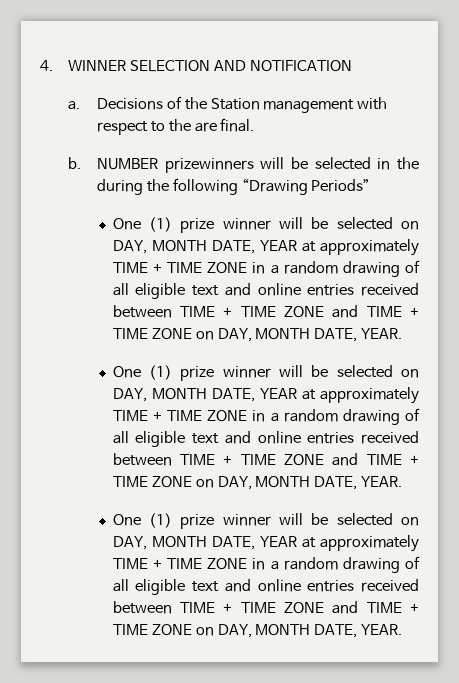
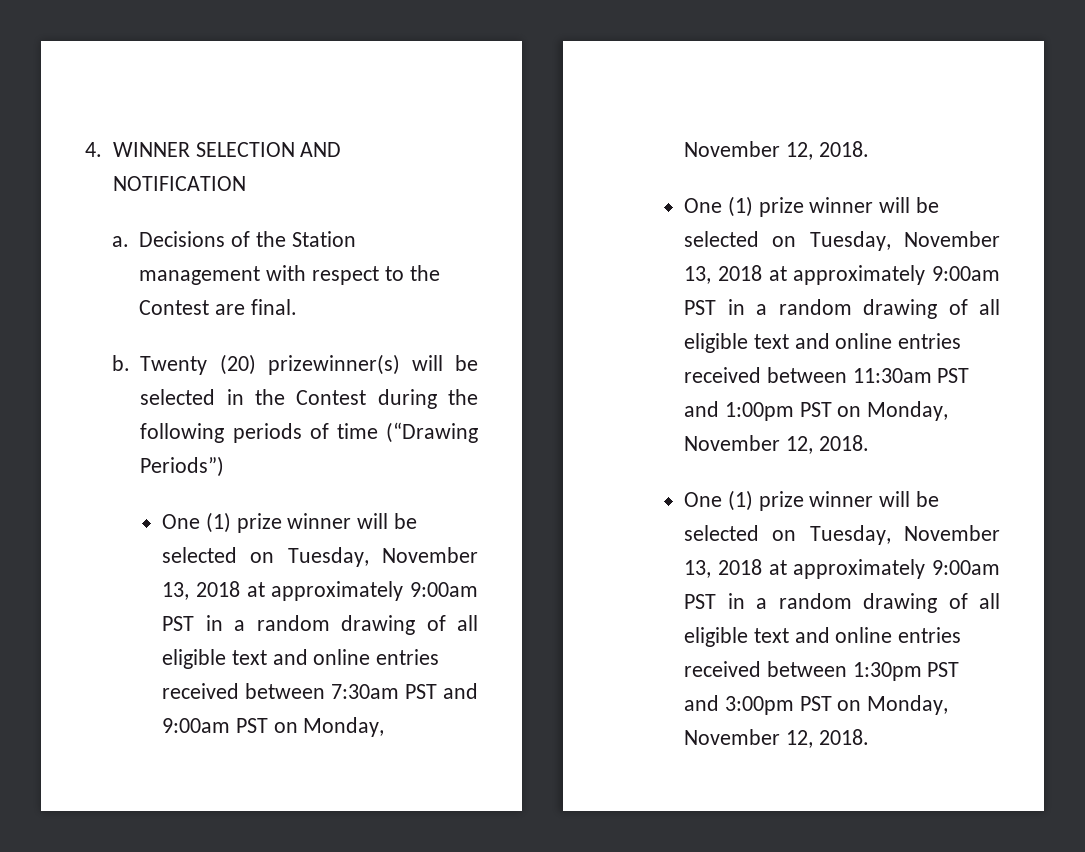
(191, 125) none -> [139,300,210,315] Contest
[96,158,254,173] NUMBER prizewinners -> [140,354,400,375] Twenty (20) prizewinner(s)
(420, 163) none -> [296,390,367,405] Contest
[241,178,371,195] [112,217,419,233] [112,239,419,256] [112,262,248,274] “Drawing Periods” // One (1) prize winner will be selected on DAY, MONTH DATE, YEAR at approximately TIME + TIME ZONE -> [232,422,478,443] [140,456,225,477] [162,512,418,533] [162,547,478,567] [162,581,478,601] [162,616,195,631] periods of time (“Drawing Periods”) // One (1) prize winner will be selected on Tuesday, November 13, 2018 at approximately 9:00am PST
[180,305,419,318] [112,328,403,342] [112,365,419,381] [112,387,419,404] [112,410,248,422] TIME + TIME ZONE and TIME + TIME ZONE on DAY, MONTH DATE, YEAR. // One (1) prize winner will be selected on DAY, MONTH DATE, YEAR at approximately TIME + TIME ZONE -> [331,683,478,699] [162,717,385,737] [684,141,869,160] [684,196,940,217] [684,231,1000,251] [684,265,1000,285] [684,300,717,315] 7:30am PST and 9:00am PST on Monday, November 12, 2018. // One (1) prize winner will be selected on Tuesday, November 13, 2018 at approximately 9:00am PST
[180,453,419,466] [112,476,403,490] [112,513,419,529] [112,535,419,552] [112,558,248,570] TIME + TIME ZONE and TIME + TIME ZONE on DAY, MONTH DATE, YEAR. // One (1) prize winner will be selected on DAY, MONTH DATE, YEAR at approximately TIME + TIME ZONE -> [852,368,970,383] [684,401,949,421] [684,435,869,454] [684,490,940,511] [684,525,1000,545] [684,559,1000,579] [684,594,717,609] 11:30am PST and 1:00pm PST on Monday, November 12, 2018. // One (1) prize winner will be selected on Tuesday, November 13, 2018 at approximately 9:00am PST
[180,601,419,614] [112,624,403,638] TIME + TIME ZONE and TIME + TIME ZONE on DAY, MONTH DATE, YEAR. -> [852,662,960,681] [684,695,949,715] [684,729,869,748] 1:30pm PST and 3:00pm PST on Monday, November 12, 2018.

